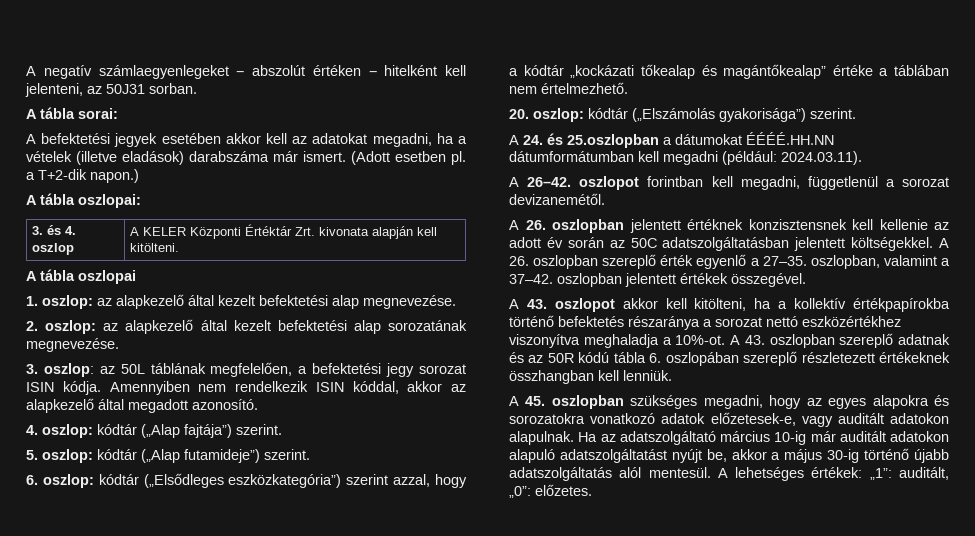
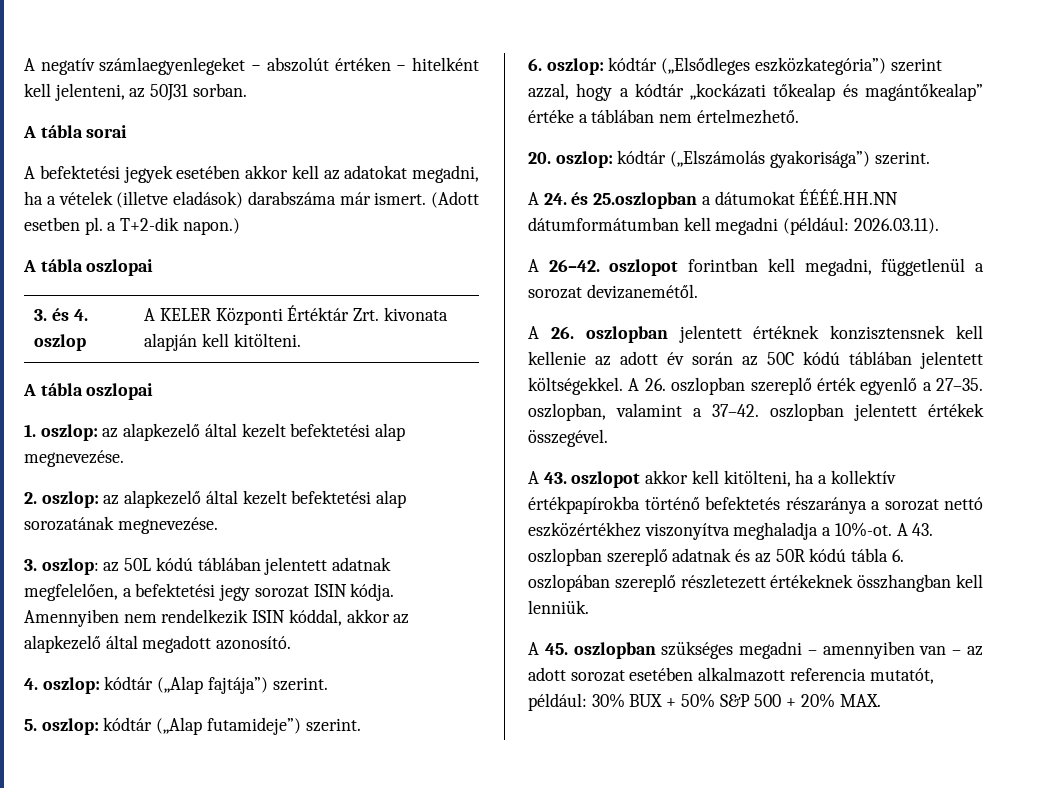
[78,108,118,119] sorai: -> [86,125,128,138] sorai
[78,194,141,208] oszlopai: -> [86,259,154,276] oszlopai
[150,363,206,374] táblának -> [155,557,392,575] kódú táblában jelentett adatnak
[781,151,862,165] 2024.03.11). -> [853,218,939,234] 2026.03.11).
[662,237,790,251] adatszolgáltatásban -> [803,351,912,365] kódú táblában
[703,395,949,409] [509,412,949,427] [509,431,949,445] [509,448,950,463] [509,467,949,481] [509,484,592,498] megadni, hogy az egyes alapokra és sorozatokra vonatkozó adatok előzetesek-e, vagy auditált adatokon alapulnak. Ha az adatszolgáltató március 10-ig már auditált adatokon alapuló adatszolgáltatást nyújt be, akkor a május 30-ig történő újabb adatszolgáltatás alól mentesül. A lehetséges értékek: „1”: auditált, „0”: előzetes. -> [739,641,983,659] [528,667,934,684] [528,693,881,711] megadni – amennyiben van – az adott sorozat esetében alkalmazott referencia mutatót, például: 30% BUX + 50% S&P 500 + 20% MAX.

